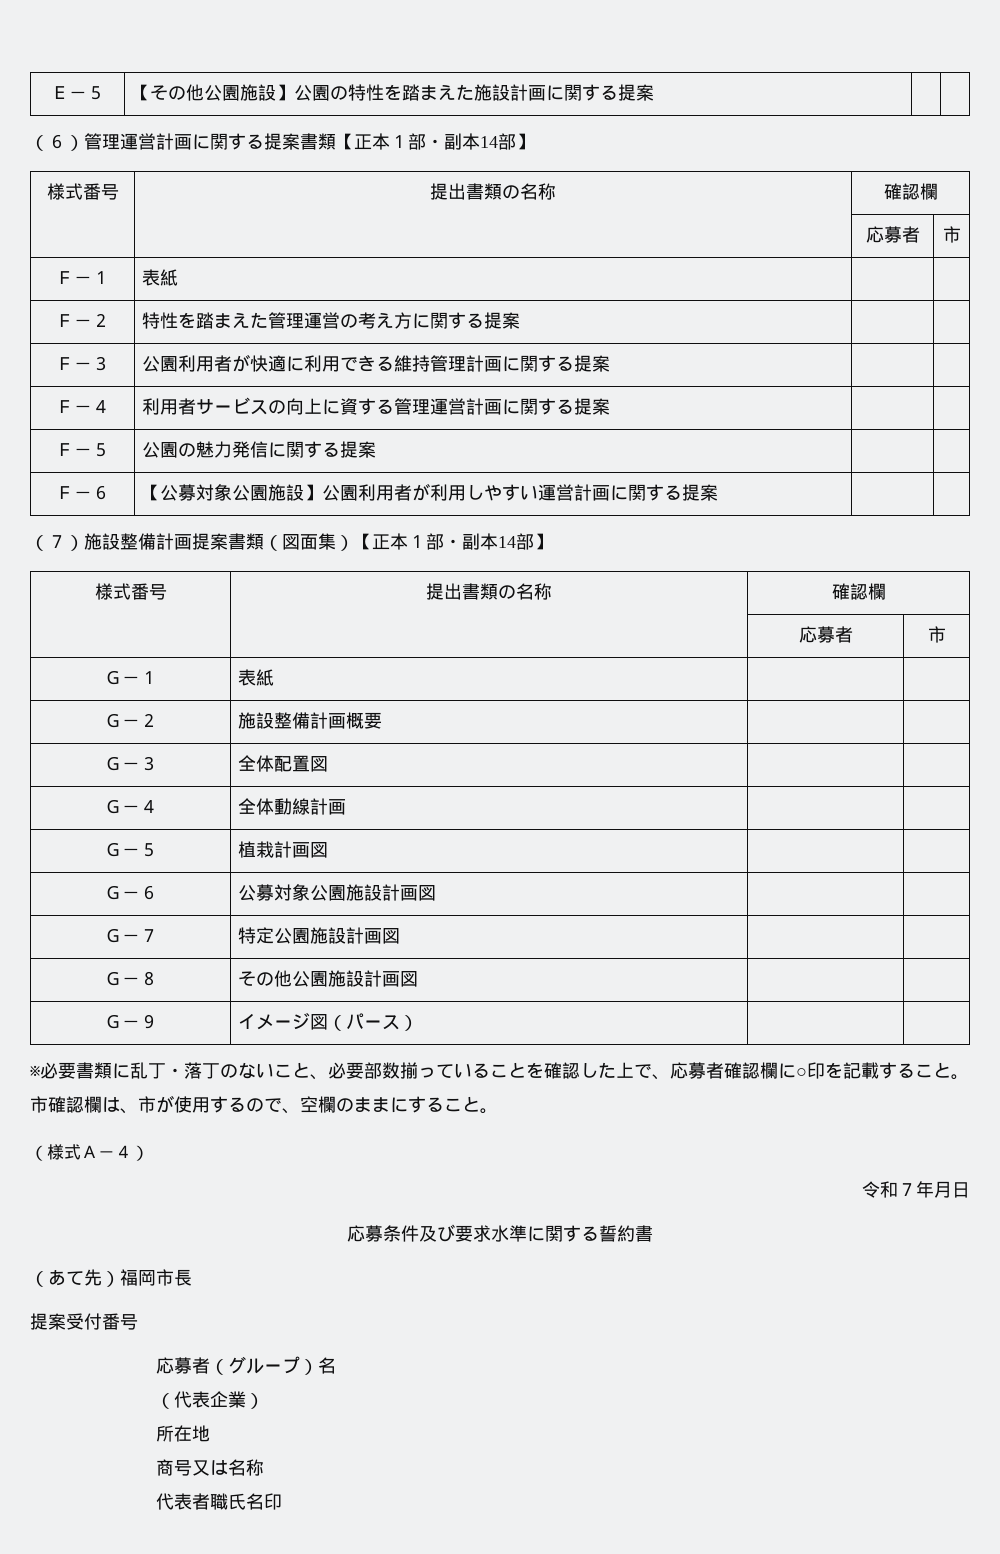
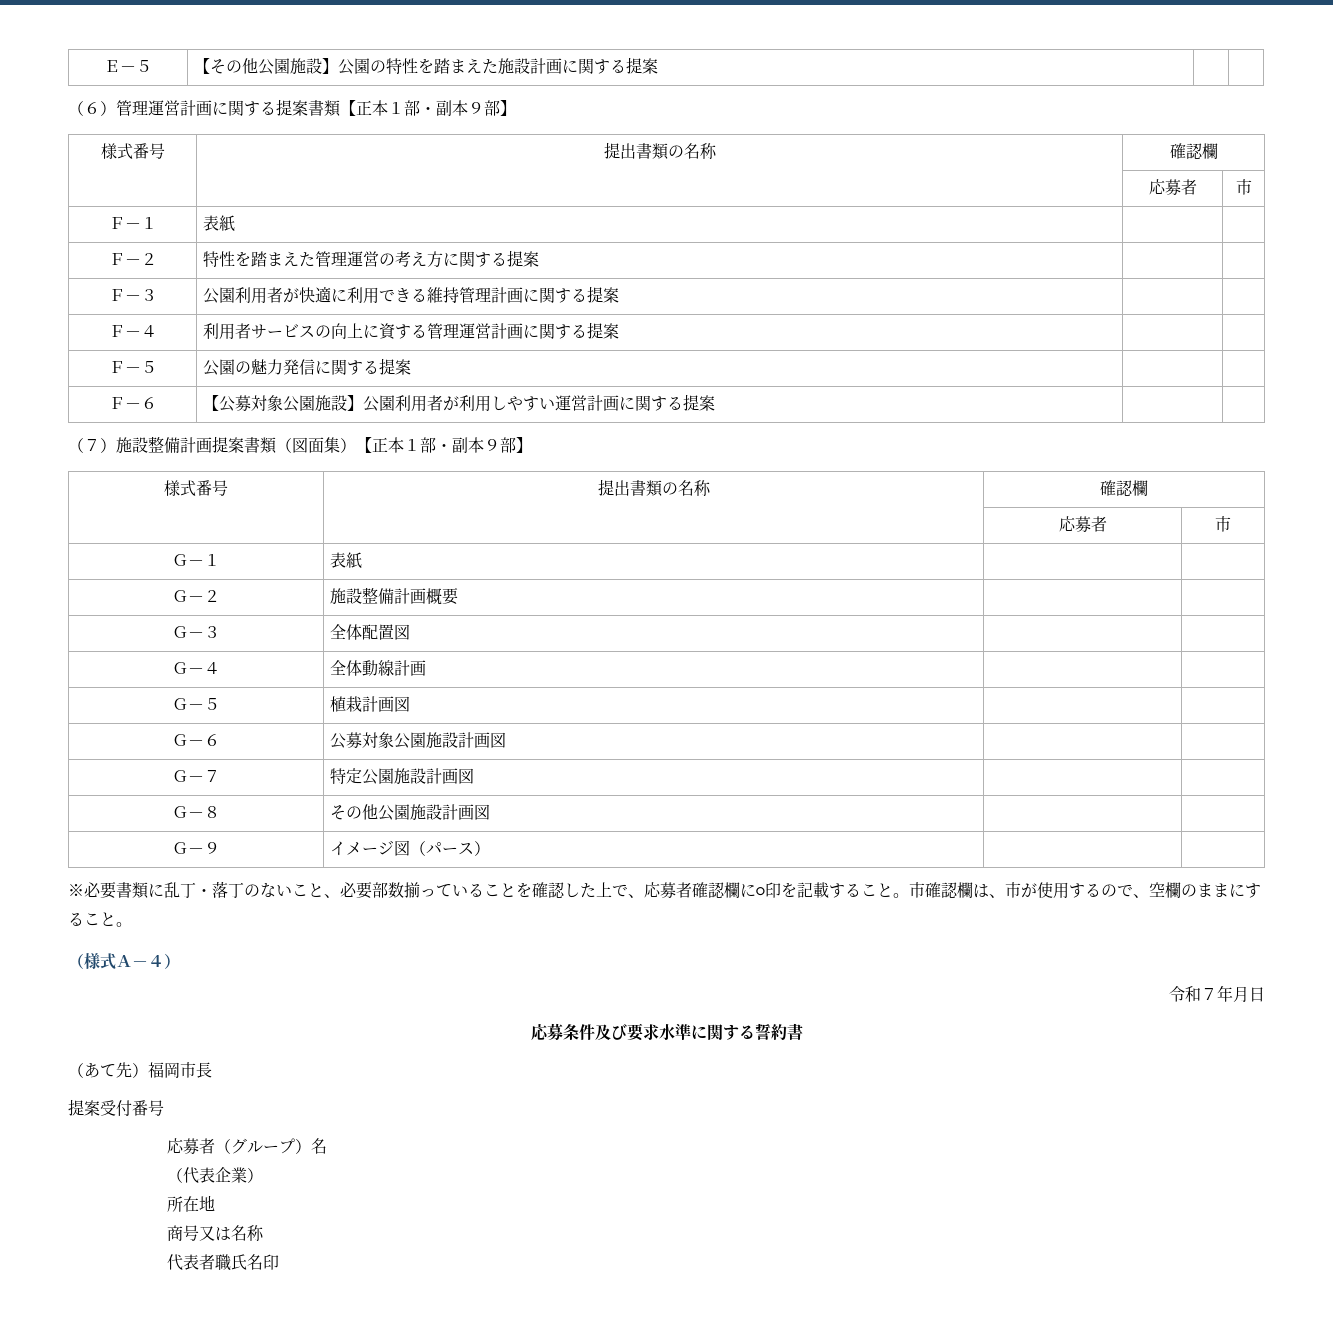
[480,136,498,148] 14 -> [468,102,484,114] ９
[498,536,516,548] 14 -> [484,439,500,451] ９

